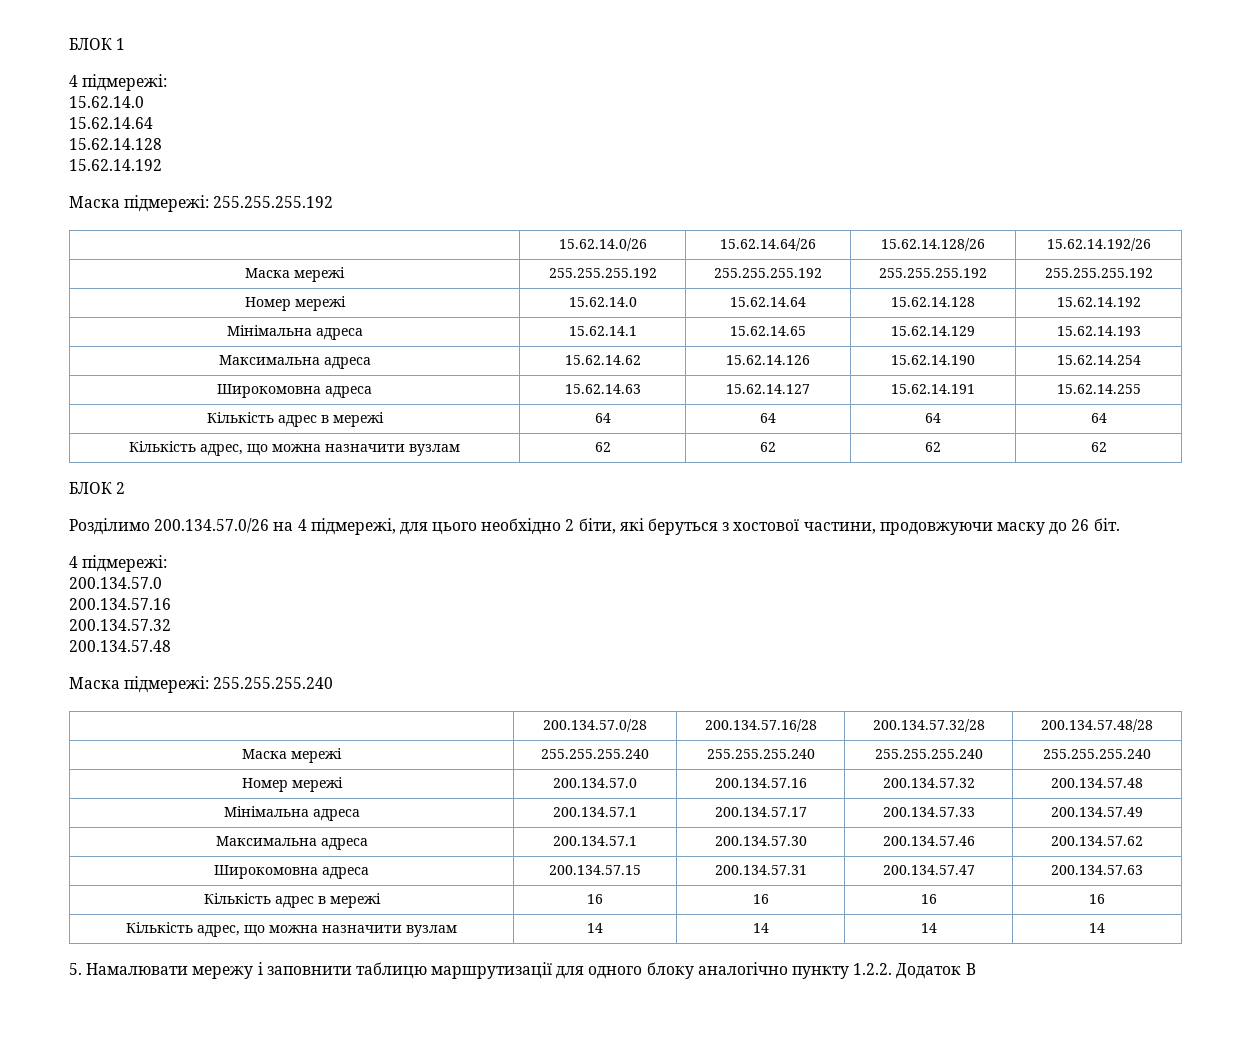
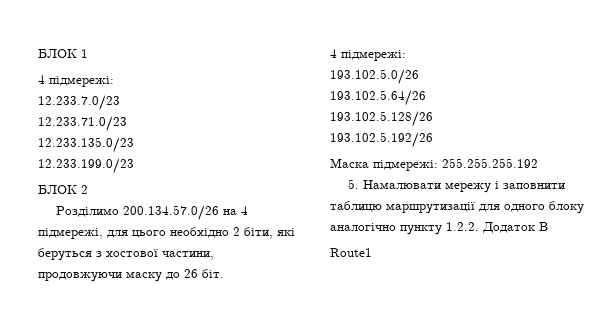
[69,96,144,108] [69,117,153,129] [69,138,162,150] [69,159,162,171] [69,195,334,212] [558,238,647,251] [720,238,816,251] [881,238,985,251] [1046,238,1151,251] [245,267,345,282] [548,268,657,278] [714,268,822,278] [879,268,987,278] [1044,268,1153,278] [244,296,346,311] [568,297,637,307] [730,297,806,307] [891,297,975,307] [1056,297,1141,307] [226,325,363,340] [568,326,637,336] [730,326,806,336] [891,326,975,336] [1056,326,1141,336] [218,355,371,369] [564,355,641,365] [726,355,810,365] [891,355,975,365] [1056,355,1141,365] [217,384,372,398] [564,384,641,394] [726,384,810,394] [891,384,975,394] [1056,384,1141,394] [206,412,384,427] [594,413,611,423] [760,413,776,423] [925,413,941,423] [1090,413,1107,423] [129,441,460,456] [594,442,611,452] [760,442,776,452] [925,442,941,452] [1090,442,1107,452] 15.62.14.0 // 15.62.14.64 // 15.62.14.128 // 15.62.14.192 // Маска підмережі: 255.255.255.192 // | 15.62.14.0/26 | 15.62.14.64/26 | 15.62.14.128/26 | 15.62.14.192/26 // Маска мережі | 255.255.255.192 | 255.255.255.192 | 255.255.255.192 | 255.255.255.192 // Номер мережі | 15.62.14.0 | 15.62.14.64 | 15.62.14.128 | 15.62.14.192 // Мінімальна адреса | 15.62.14.1 | 15.62.14.65 | 15.62.14.129 | 15.62.14.193 // Максимальна адреса | 15.62.14.62 | 15.62.14.126 | 15.62.14.190 | 15.62.14.254 // Широкомовна адреса | 15.62.14.63 | 15.62.14.127 | 15.62.14.191 | 15.62.14.255 // Кількість адрес в мережі | 64 | 64 | 64 | 64 // Кількість адрес, що можна назначити вузлам | 62 | 62 | 62 | 62 -> [38,95,120,111] [38,116,127,132] [38,137,134,153] [38,158,134,174] 12.233.7.0/23 // 12.233.71.0/23 // 12.233.135.0/23 // 12.233.199.0/23
[69,577,162,589] [69,598,171,610] [69,619,171,631] [69,640,171,652] [69,676,334,693] [543,719,647,732] [704,719,817,732] [872,719,985,732] [1041,719,1153,732] [242,748,342,763] [541,749,649,759] [706,749,815,759] [874,749,983,759] [1043,749,1151,759] [241,777,343,792] [553,778,637,788] [714,778,807,788] [882,778,975,788] [1051,778,1143,788] [223,806,360,821] [553,807,637,817] [714,807,807,817] [882,807,975,817] [1051,807,1143,817] [215,836,368,850] [553,836,637,846] [714,836,807,846] [882,836,975,846] [1051,836,1143,846] [214,865,369,879] [549,865,641,875] [714,865,807,875] [882,865,975,875] [1051,865,1143,875] [203,893,381,908] [587,894,603,904] [752,894,769,904] [920,894,937,904] [1089,894,1105,904] [126,922,457,937] [587,923,603,933] [752,923,769,933] [920,923,937,933] [1089,923,1105,933] 200.134.57.0 // 200.134.57.16 // 200.134.57.32 // 200.134.57.48 // Маска підмережі: 255.255.255.240 // | 200.134.57.0/28 | 200.134.57.16/28 | 200.134.57.32/28 | 200.134.57.48/28 // Маска мережі | 255.255.255.240 | 255.255.255.240 | 255.255.255.240 | 255.255.255.240 // Номер мережі | 200.134.57.0 | 200.134.57.16 | 200.134.57.32 | 200.134.57.48 // Мінімальна адреса | 200.134.57.1 | 200.134.57.17 | 200.134.57.33 | 200.134.57.49 // Максимальна адреса | 200.134.57.1 | 200.134.57.30 | 200.134.57.46 | 200.134.57.62 // Широкомовна адреса | 200.134.57.15 | 200.134.57.31 | 200.134.57.47 | 200.134.57.63 // Кількість адрес в мережі | 16 | 16 | 16 | 16 // Кількість адрес, що можна назначити вузлам | 14 | 14 | 14 | 14 -> [330,69,419,85] [330,90,426,106] [330,111,433,127] [330,132,433,148] [330,158,538,171] 193.102.5.0/26 // 193.102.5.64/26 // 193.102.5.128/26 // 193.102.5.192/26 // Маска підмережі: 255.255.255.192
(976, 969) none -> [330,248,372,257] // Route1

